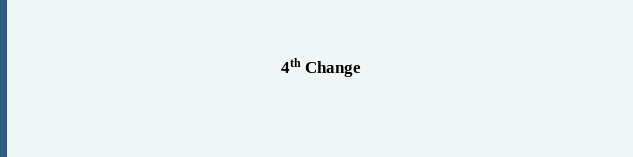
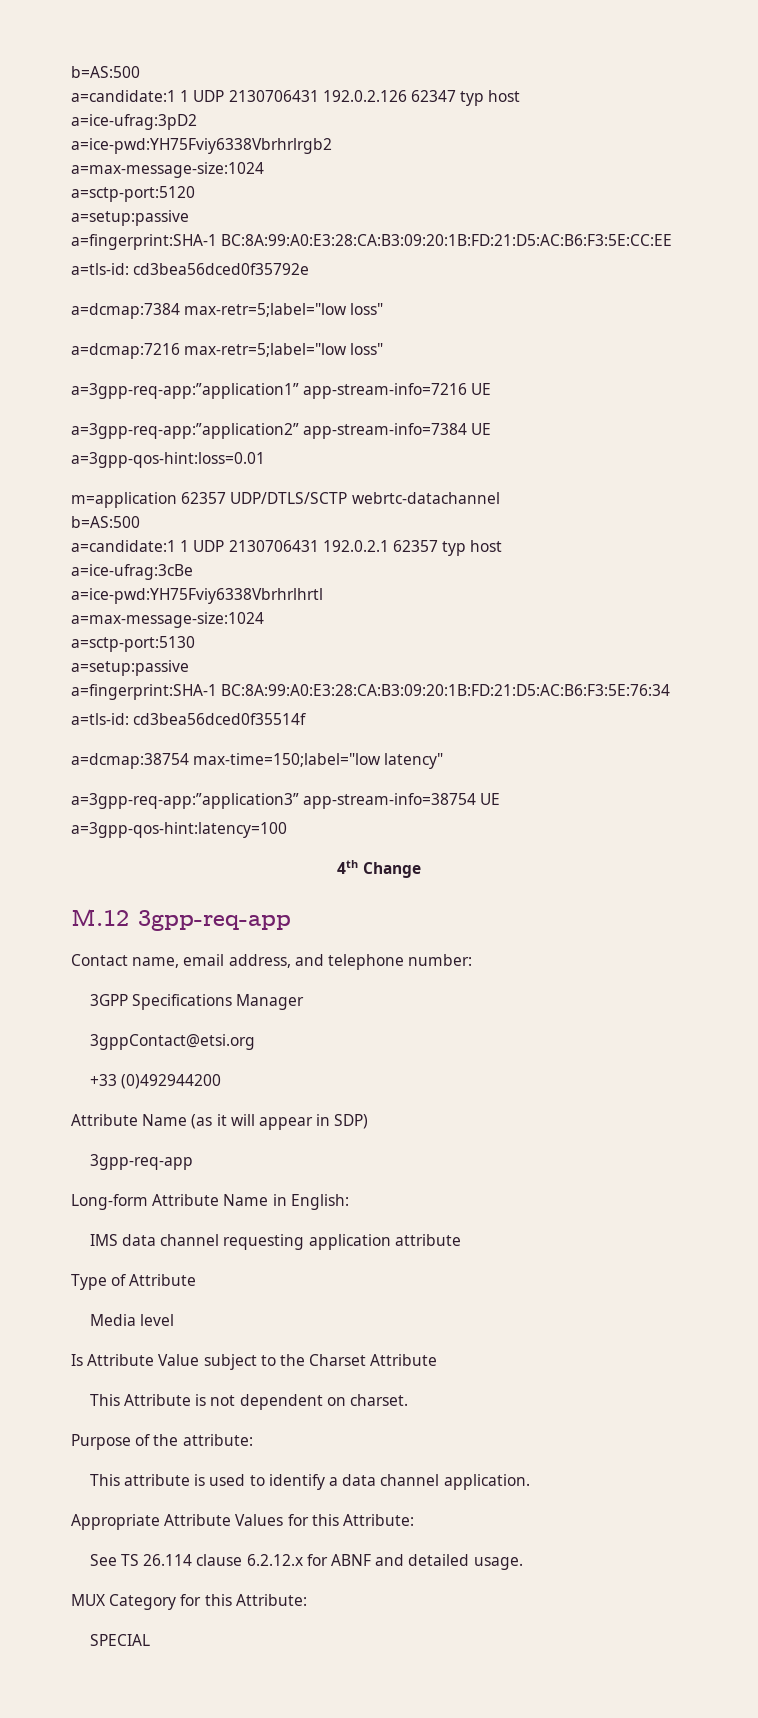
[280,58,362,77] 4th Change -> [71,66,140,78] [71,90,521,106] [71,114,197,130] [71,138,332,154] [71,162,264,178] [71,186,195,202] [71,210,189,226] [71,234,673,250] [71,263,310,275] [71,303,384,319] [71,343,384,359] [71,383,492,399] [71,423,492,439] [71,452,265,468] [71,492,500,508] [71,516,140,528] [71,540,503,556] [71,564,193,580] [71,588,323,604] [71,612,264,628] [71,636,195,652] [71,660,189,676] [71,684,671,700] [71,713,307,725] [71,753,444,769] [71,793,501,809] [71,822,287,838] [337,860,421,878] [71,909,291,931] [71,954,473,970] [89,994,305,1010] [89,1034,255,1050] [89,1074,222,1089] [71,1114,369,1130] [89,1154,193,1170] [71,1194,349,1210] [89,1234,461,1250] [71,1274,197,1290] [89,1314,175,1326] [71,1354,438,1370] [89,1394,409,1410] [71,1434,253,1450] [89,1474,530,1490] [71,1514,414,1530] [89,1554,523,1570] [71,1594,307,1610] [89,1634,150,1646] b=AS:500 // a=candidate:1 1 UDP 2130706431 192.0.2.126 62347 typ host // a=ice-ufrag:3pD2 // a=ice-pwd:YH75Fviy6338Vbrhrlrgb2 // a=max-message-size:1024 // a=sctp-port:5120 // a=setup:passive // a=fingerprint:SHA-1 BC:8A:99:A0:E3:28:CA:B3:09:20:1B:FD:21:D5:AC:B6:F3:5E:CC:EE // a=tls-id: cd3bea56dced0f35792e // a=dcmap:7384 max-retr=5;label="low loss" // a=dcmap:7216 max-retr=5;label="low loss" // a=3gpp-req-app:”application1” app-stream-info=7216 UE // a=3gpp-req-app:”application2” app-stream-info=7384 UE // a=3gpp-qos-hint:loss=0.01 // m=application 62357 UDP/DTLS/SCTP webrtc-datachannel // b=AS:500 // a=candidate:1 1 UDP 2130706431 192.0.2.1 62357 typ host // a=ice-ufrag:3cBe // a=ice-pwd:YH75Fviy6338Vbrhrlhrtl // a=max-message-size:1024 // a=sctp-port:5130 // a=setup:passive // a=fingerprint:SHA-1 BC:8A:99:A0:E3:28:CA:B3:09:20:1B:FD:21:D5:AC:B6:F3:5E:76:34 // a=tls-id: cd3bea56dced0f35514f // a=dcmap:38754 max-time=150;label="low latency" // a=3gpp-req-app:”application3” app-stream-info=38754 UE // a=3gpp-qos-hint:latency=100 // 4th Change // M.12 3gpp-req-app // Contact name, email address, and telephone number: // 3GPP Specifications Manager // 3gppContact@etsi.org // +33 (0)492944200 // Attribute Name (as it will appear in SDP) // 3gpp-req-app // Long-form Attribute Name in English: // IMS data channel requesting application attribute // Type of Attribute // Media level // Is Attribute Value subject to the Charset Attribute // This Attribute is not dependent on charset. // Purpose of the attribute: // This attribute is used to identify a data channel application. // Appropriate Attribute Values for this Attribute: // See TS 26.114 clause 6.2.12.x for ABNF and detailed usage. // MUX Category for this Attribute: // SPECIAL

